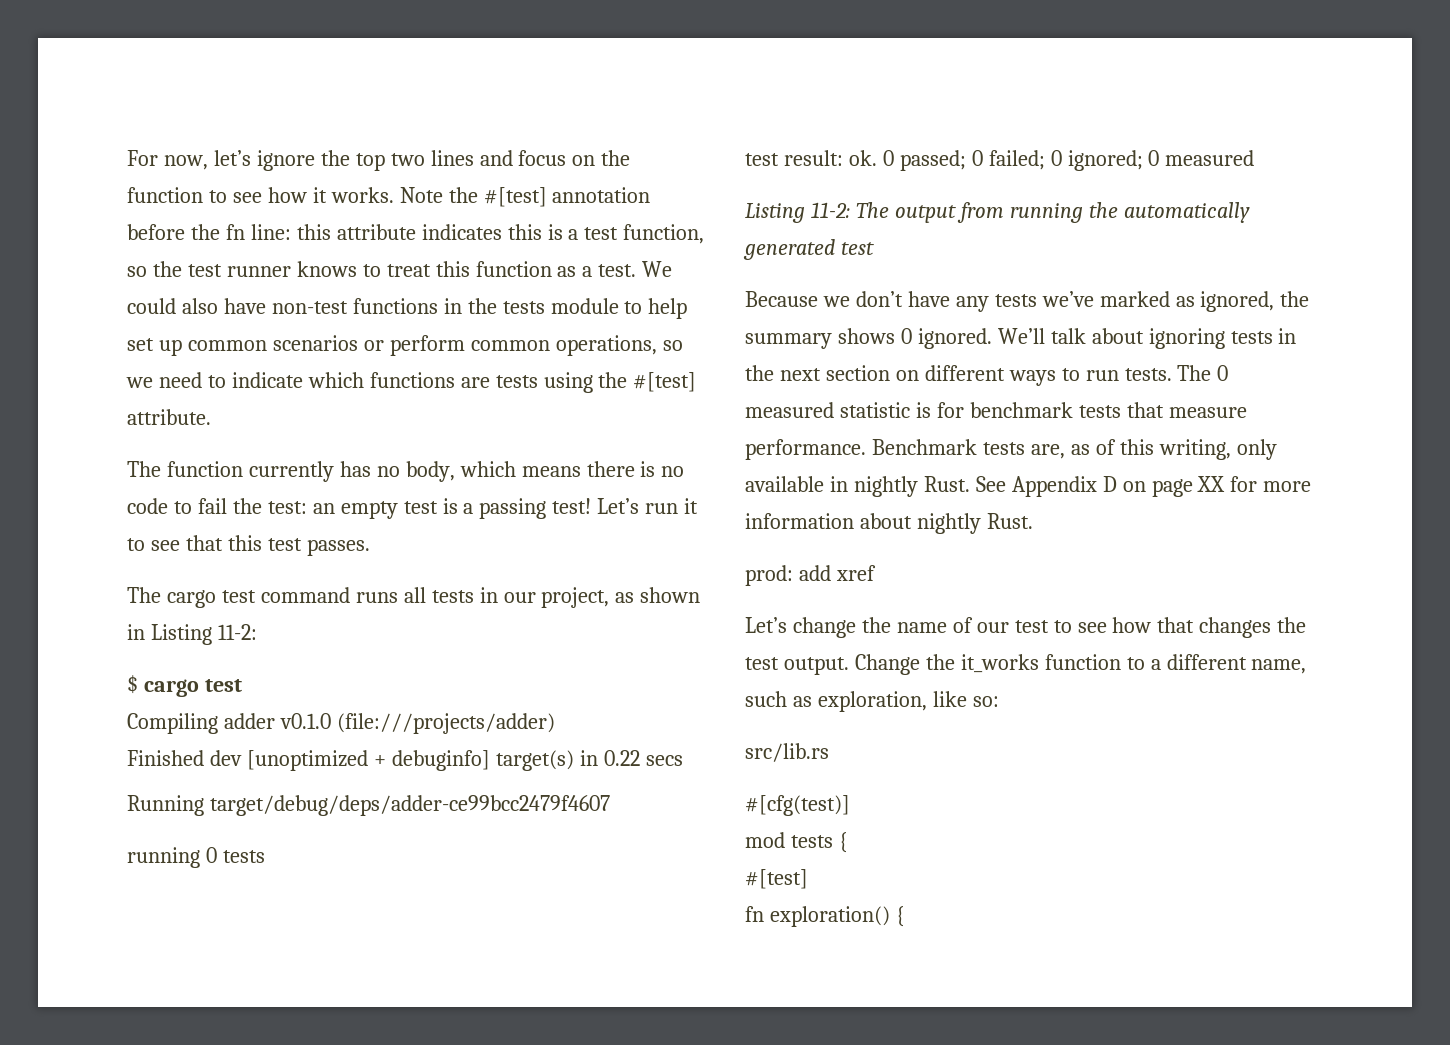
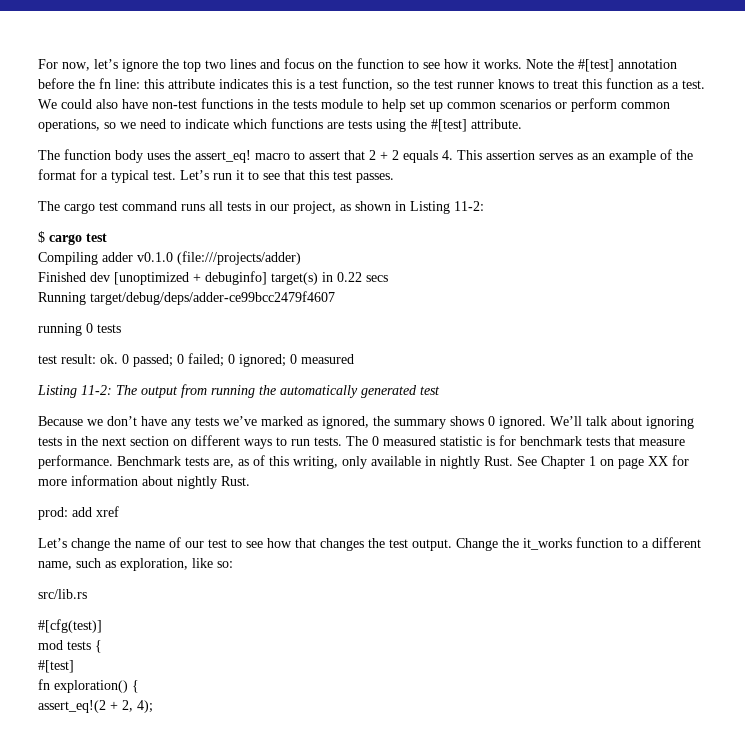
[248,461,685,482] [127,498,592,519] currently has no body, which means there is no code to fail the test: an empty test is a passing test! -> [115,149,693,163] [38,169,176,183] body uses the assert_eq! macro to assert that 2 + 2 equals 4. This assertion serves as an example of the format for a typical test.
[1011,476,1117,497] Appendix D -> [541,456,596,469] Chapter 1
(905, 916) none -> [38,700,153,713] // assert_eq!(2 + 2, 4);

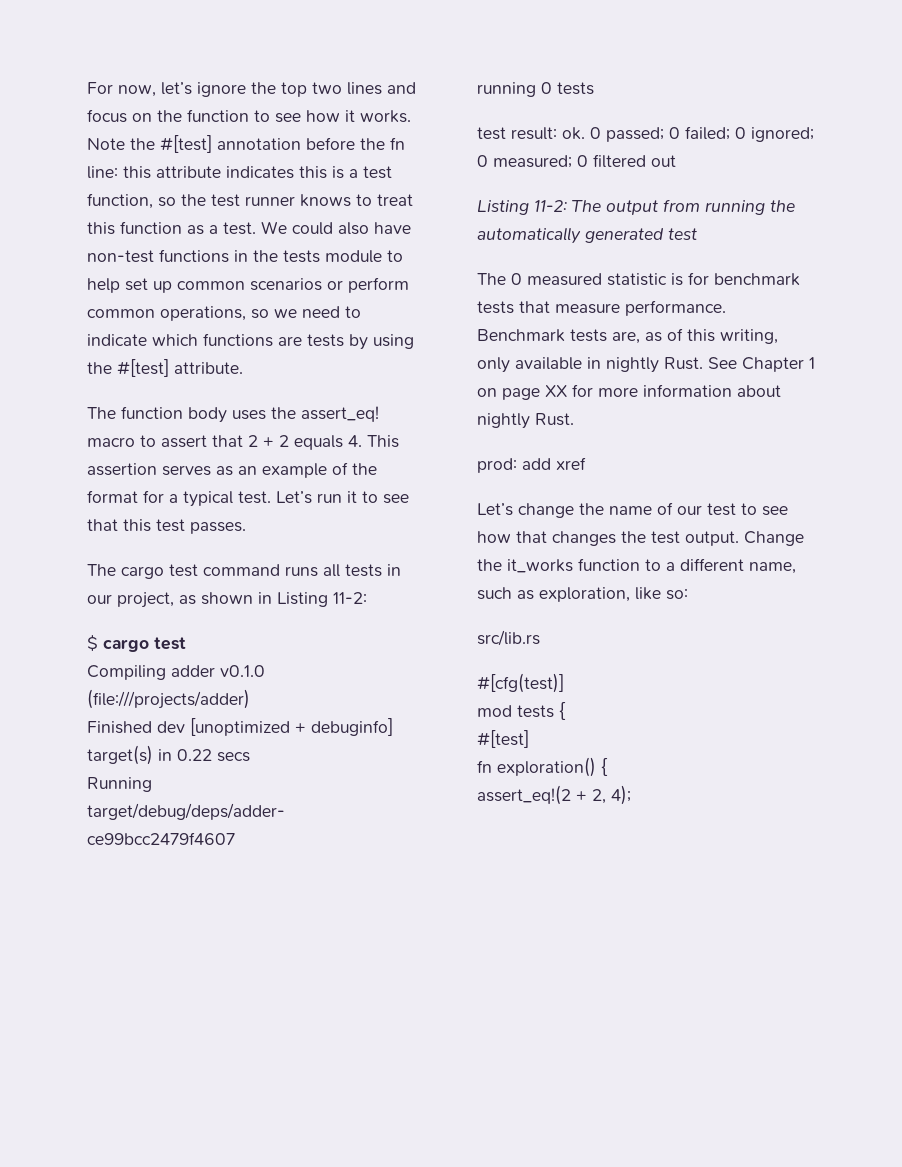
(372, 124) none -> [349,334,368,350] by
[301,354,354,364] measured -> [493,154,676,168] measured; 0 filtered out
[38,416,694,429] [38,435,342,449] Because we don’t have any tests we’ve marked as ignored, the summary shows 0 ignored. We’ll talk about ignoring tests in the next section on different ways to run tests. -> (697, 234) none

